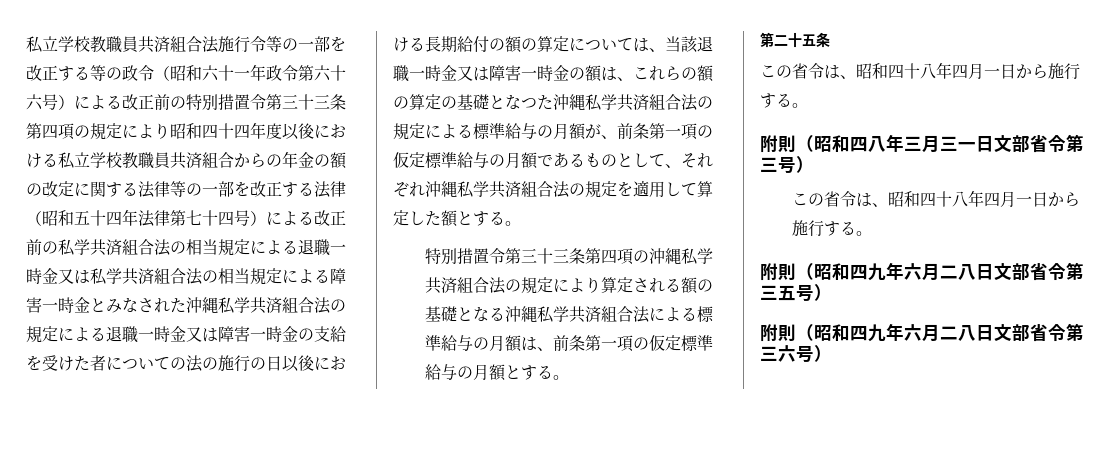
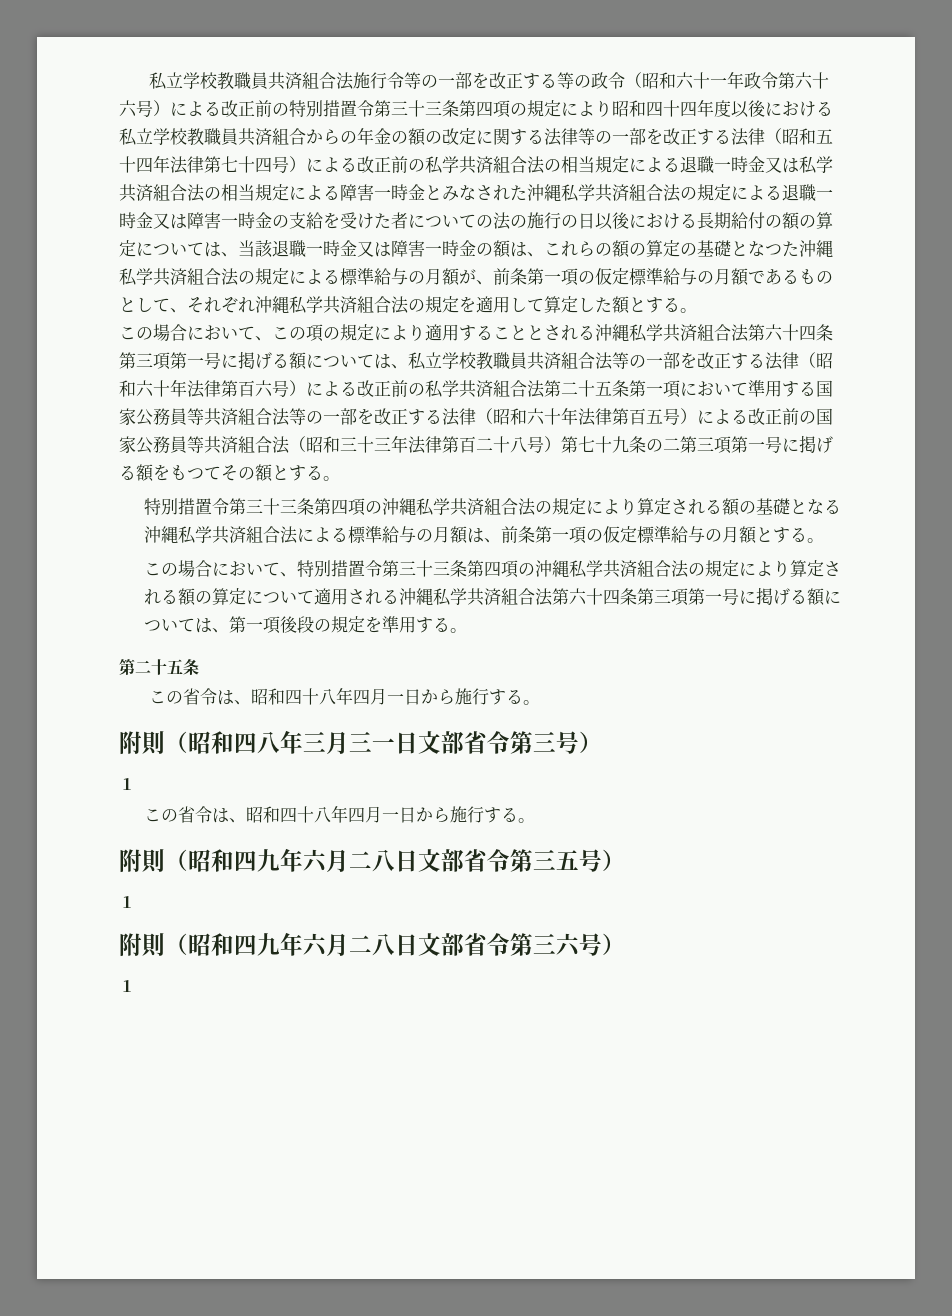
(521, 223) none -> [119,324,833,342] [119,351,833,370] [119,379,833,398] [119,407,833,426] [119,435,833,454] [119,464,340,482] // この場合において、この項の規定により適用することとされる沖縄私学共済組合法第六十四条第三項第一号に掲げる額については、私立学校教職員共済組合法等の一部を改正する法律（昭和六十年法律第百六号）による改正前の私学共済組合法第二十五条第一項において準用する国家公務員等共済組合法等の一部を改正する法律（昭和六十年法律第百五号）による改正前の国家公務員等共済組合法（昭和三十三年法律第百二十八号）第七十九条の二第三項第一号に掲げる額をもつてその額とする。
(569, 377) none -> [143,560,841,578] [143,587,841,606] [143,616,467,634] // この場合において、特別措置令第三十三条第四項の沖縄私学共済組合法の規定により算定される額の算定について適用される沖縄私学共済組合法第六十四条第三項第一号に掲げる額については、第一項後段の規定を準用する。
(814, 164) none -> [119,778,135,790] // １
(832, 292) none -> [119,896,135,908] // １
(832, 353) none -> [119,980,135,992] // １

